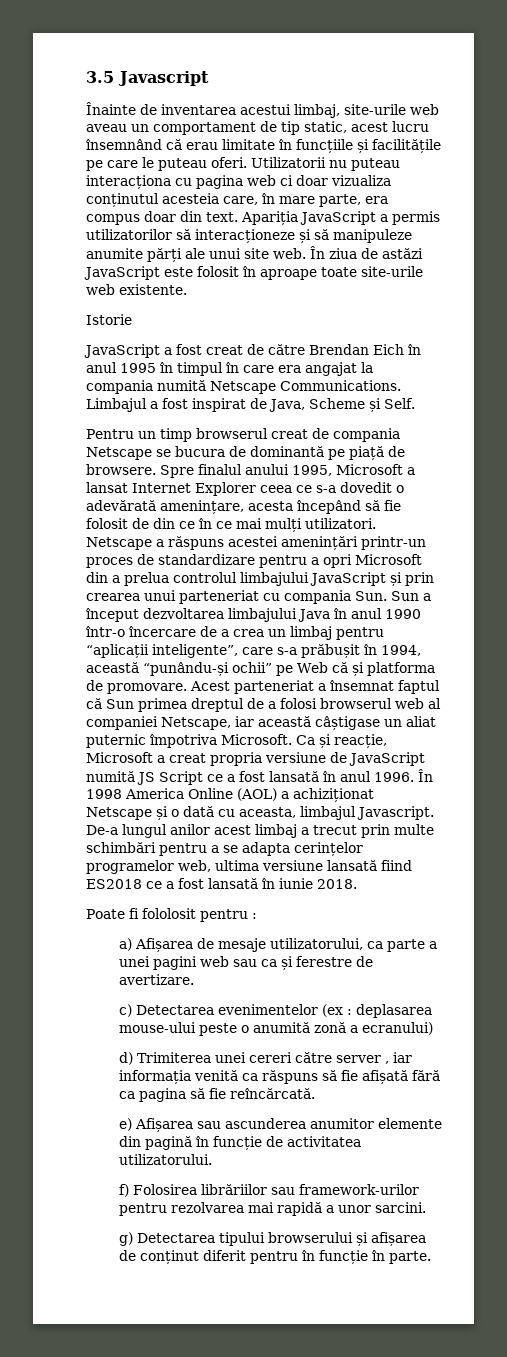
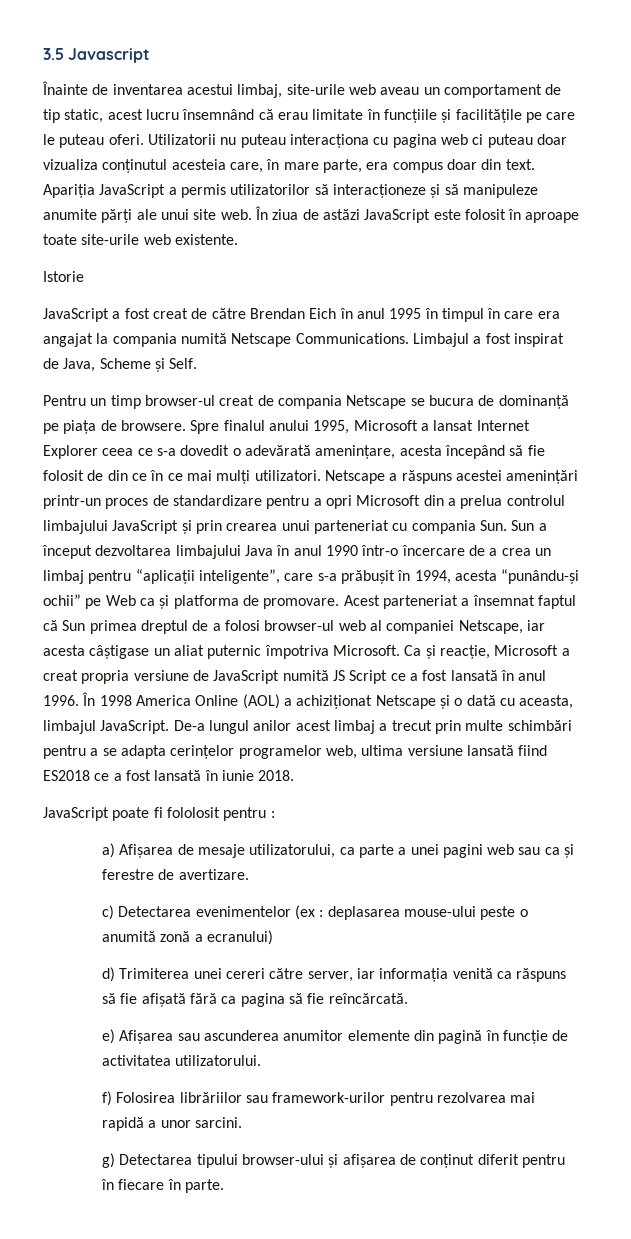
(293, 180) none -> [487,134,533,148] puteau
[196,428,268,439] browserul -> [144,395,215,406] browser-ul
[250,446,384,461] dominantă pe piață -> [498,395,569,409] [43,420,97,434] dominanță pe piața
[86,662,139,673] această -> [454,570,497,581] acesta
[331,662,348,673] că -> [139,598,155,606] ca
[320,698,392,709] browserul -> [264,620,335,631] browser-ul
[258,716,311,727] această -> [43,645,85,656] acesta
[357,806,434,820] Javascript. -> [100,720,170,734] JavaScript.
[86,909,125,919] Poate -> [43,807,150,821] JavaScript poate
[335,1055,389,1064] server , -> [307,971,353,982] server,
[267,1232,353,1243] browserului -> [241,1154,324,1165] browser-ului
[318,1250,368,1265] funcție -> [118,1179,165,1190] fiecare

